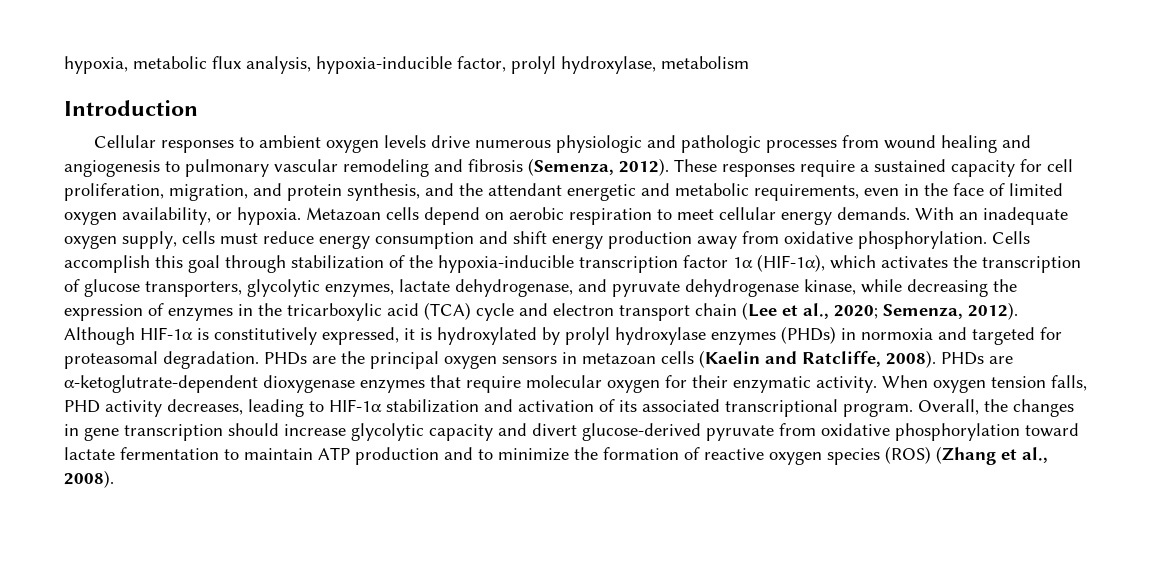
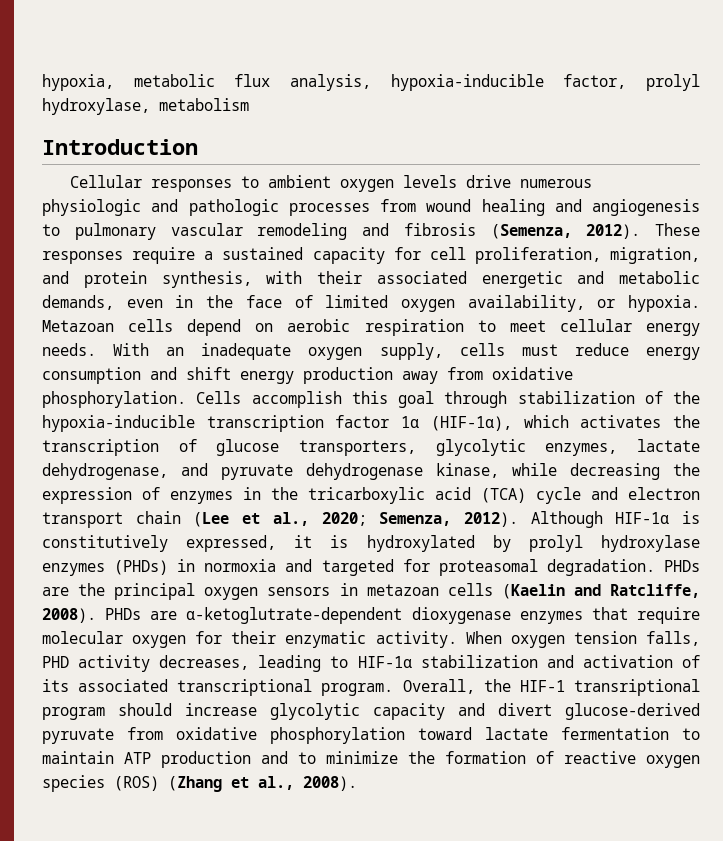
[425,183,562,196] and the attendant -> [266,271,467,284] with their associated
[754,184,859,201] requirements, -> [42,295,114,310] demands,
[837,207,910,220] demands. -> [42,343,96,356] needs.
[1013,399,1074,417] [64,424,223,441] changes in gene transcription -> [519,679,700,696] [42,707,105,720] HIF-1 transriptional program

